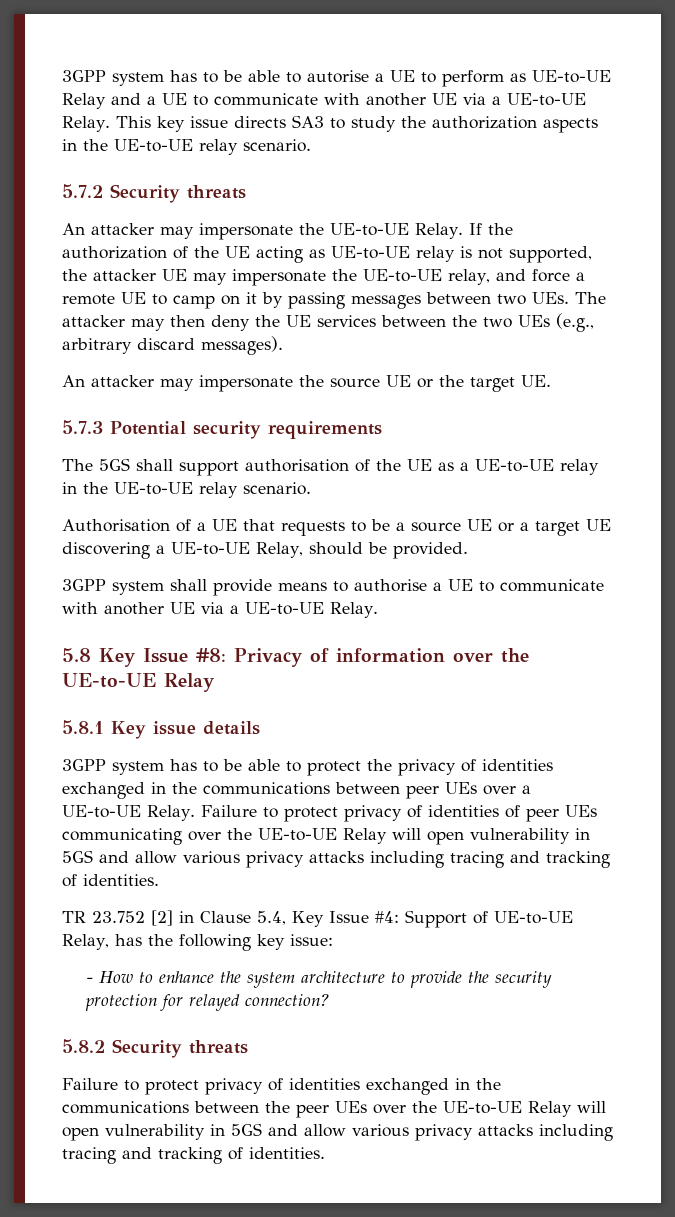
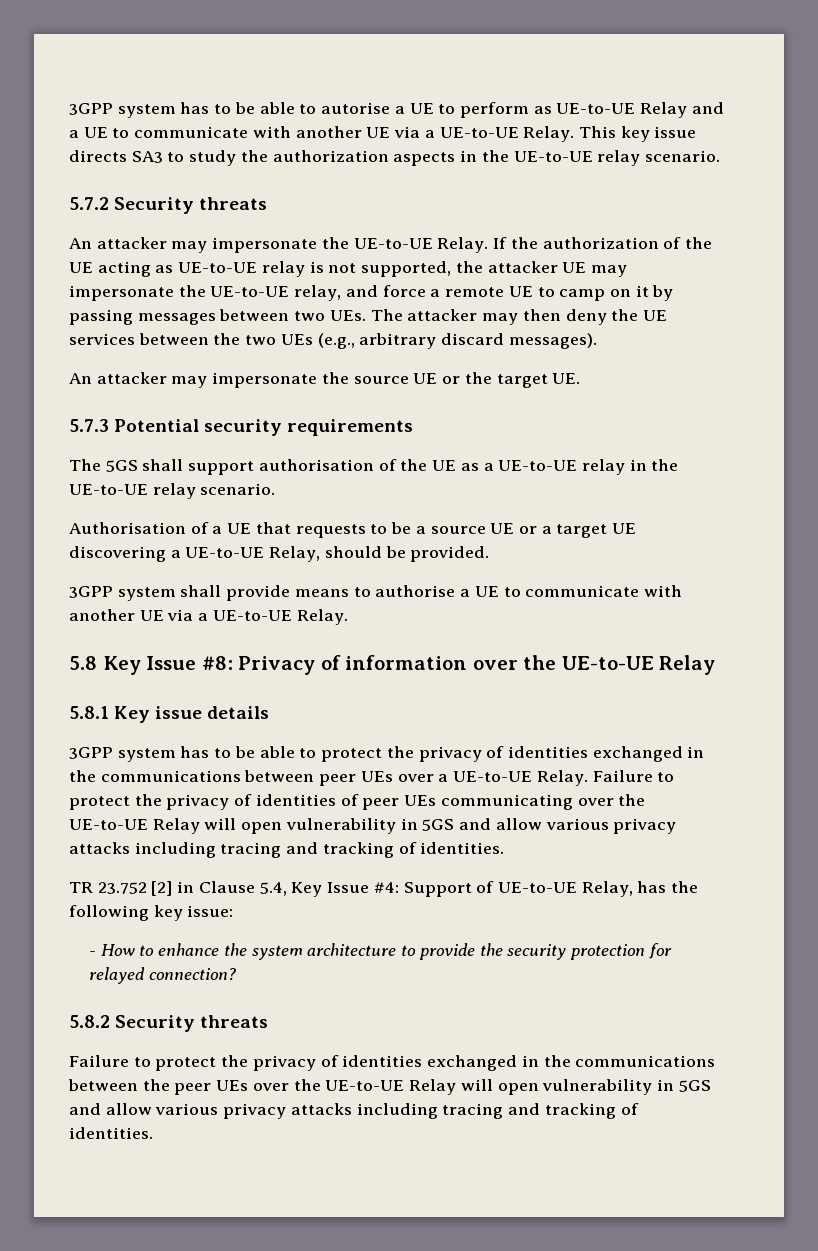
(338, 814) none -> [134,794,162,806] the
(199, 1087) none -> [221,1055,249,1067] the

